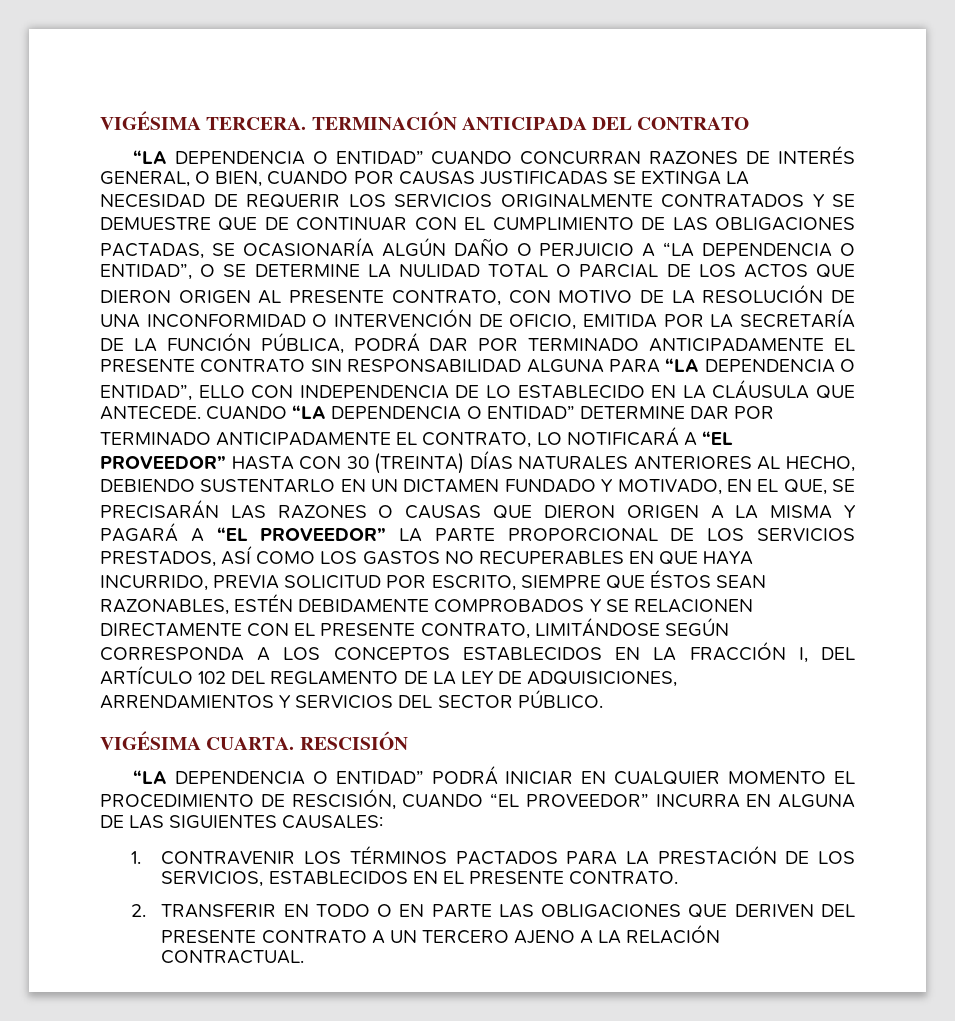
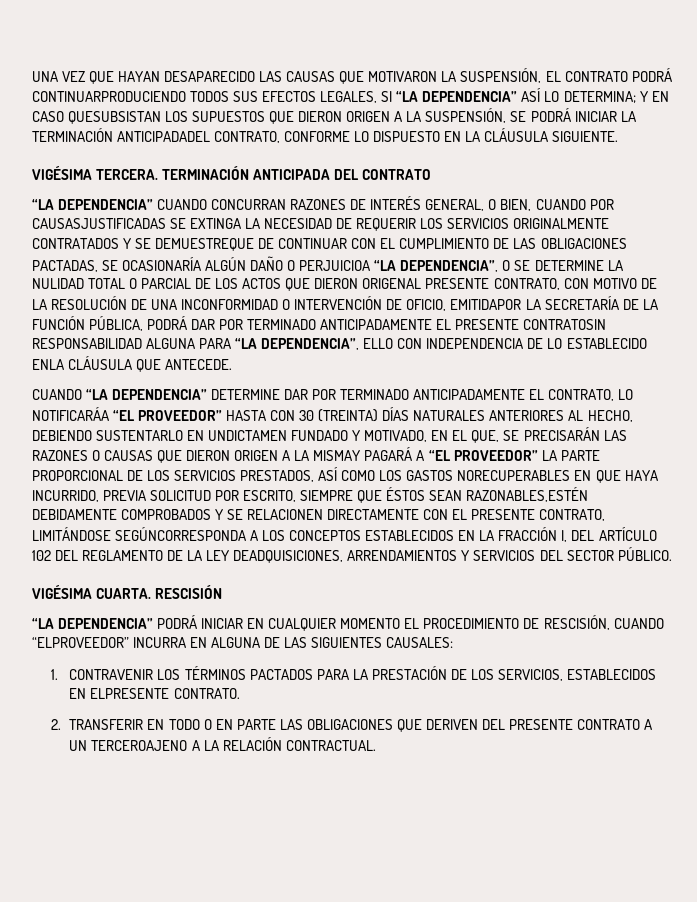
(100, 120) none -> [32,68,672,84] [32,88,669,103] [32,108,636,124] [32,128,619,143] UNA VEZ QUE HAYAN DESAPARECIDO LAS CAUSAS QUE MOTIVARON LA SUSPENSIÓN, EL CONTRATO PODRÁ CONTINUARPRODUCIENDO TODOS SUS EFECTOS LEGALES, SI “LA DEPENDENCIA” ASÍ LO DETERMINA; Y EN CASO QUESUBSISTAN LOS SUPUESTOS QUE DIERON ORIGEN A LA SUSPENSIÓN, SE PODRÁ INICIAR LA TERMINACIÓN ANTICIPADADEL CONTRATO, CONFORME LO DISPUESTO EN LA CLÁUSULA SIGUIENTE. //
[174,150,424,165] DEPENDENCIA O ENTIDAD” -> [58,199,154,210] DEPENDENCIA”
[398,171,608,185] CAUSAS JUSTIFICADAS -> [32,218,166,229] CAUSASJUSTIFICADAS
[100,217,258,231] DEMUESTRE QUE -> [155,238,255,251] DEMUESTREQUE
[539,242,855,257] [100,263,192,280] PERJUICIO A “LA DEPENDENCIA O ENTIDAD”, -> [299,260,499,272] PERJUICIOA “LA DEPENDENCIA”,
[178,290,282,304] ORIGEN AL -> [362,278,422,289] ORIGENAL
[583,314,704,328] EMITIDA POR -> [450,299,522,310] EMITIDAPOR
[200,359,342,373] CONTRATO SIN -> [523,319,607,330] CONTRATOSIN
[704,359,855,373] [100,384,192,401] DEPENDENCIA O ENTIDAD”, -> [261,338,360,350] DEPENDENCIA”,
[651,385,706,399] EN LA -> [32,359,64,370] ENLA
(201, 413) none -> (233, 364) //
[331,405,575,420] DEPENDENCIA O ENTIDAD” -> [112,389,208,400] DEPENDENCIA”
[566,426,697,446] NOTIFICARÁ A -> [32,407,109,421] NOTIFICARÁA
[371,479,500,493] UN DICTAMEN -> [208,430,288,441] UNDICTAMEN
[770,505,857,519] MISMA Y -> [313,450,361,461] MISMAY
[444,551,624,565] NO RECUPERABLES -> [457,470,571,481] NORECUPERABLES
[100,593,294,615] RAZONABLES, ESTÉN -> [466,487,589,502] RAZONABLES,ESTÉN
[664,617,729,637] [100,647,244,661] SEGÚN CORRESPONDA -> [115,527,247,541] SEGÚNCORRESPONDA
[497,671,678,687] DE ADQUISICIONES, -> [233,550,344,563] DEADQUISICIONES,
[174,770,424,785] DEPENDENCIA O ENTIDAD” -> [58,618,154,629] DEPENDENCIA”
[490,793,649,807] “EL PROVEEDOR” -> [32,637,129,648] “ELPROVEEDOR”
[442,871,564,884] EL PRESENTE -> [90,688,170,699] ELPRESENTE
[421,930,576,944] TERCERO AJENO -> [91,740,188,751] TERCEROAJENO

